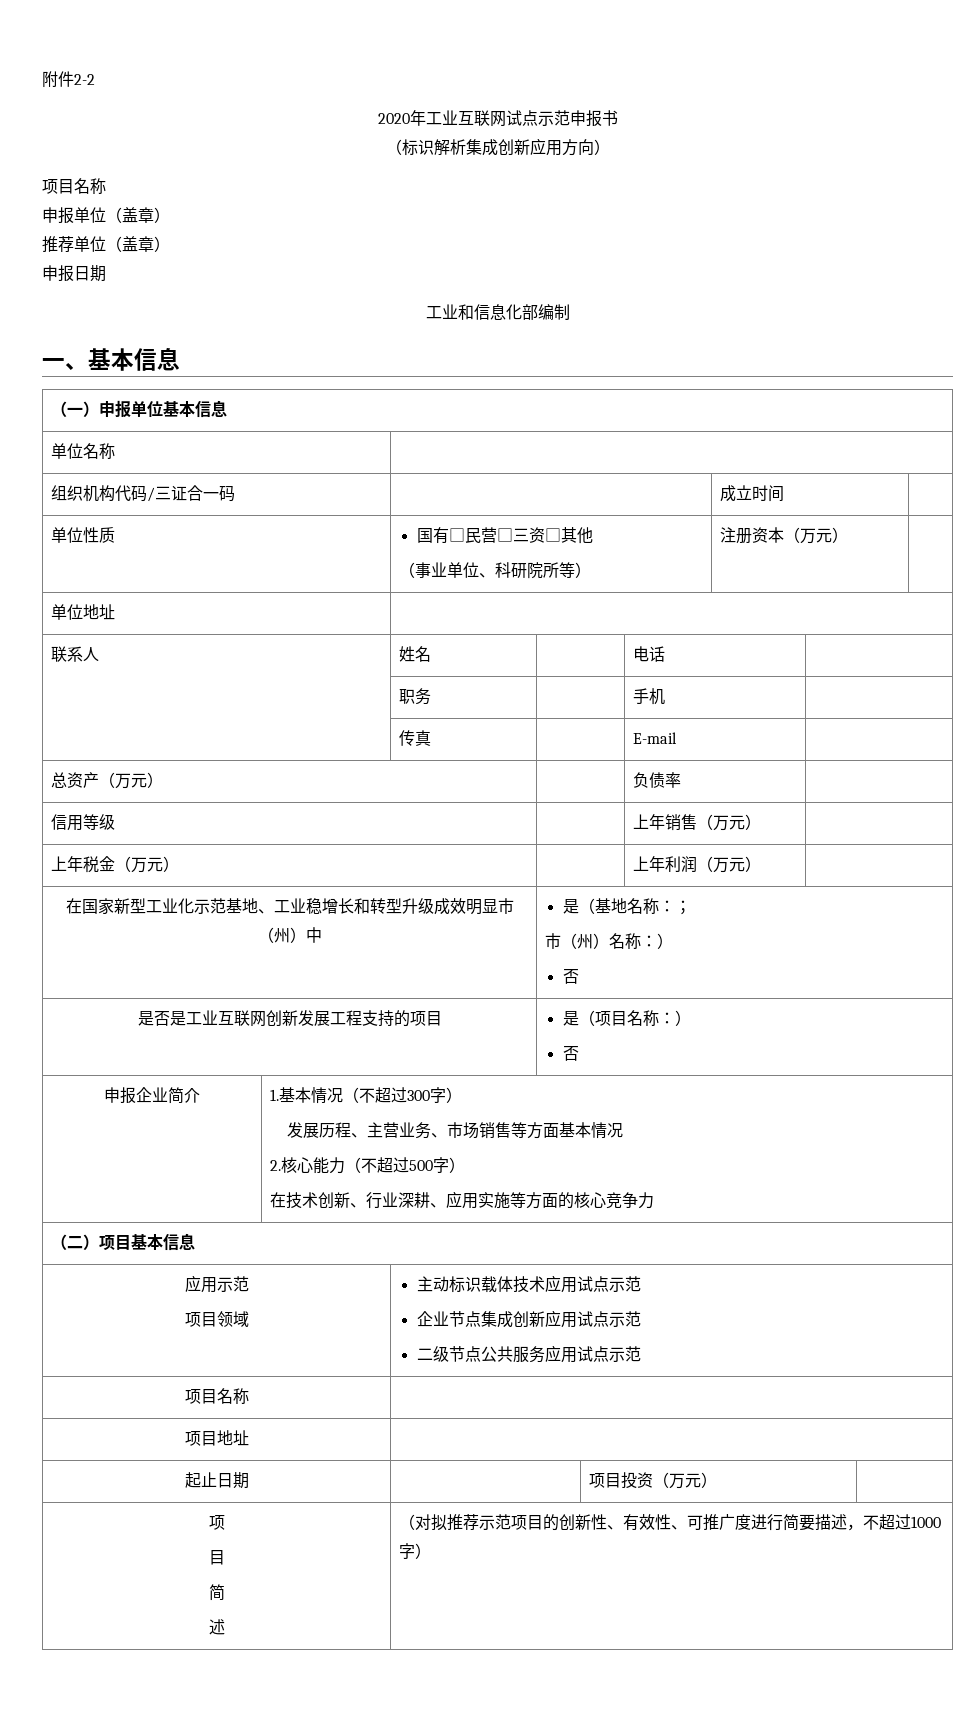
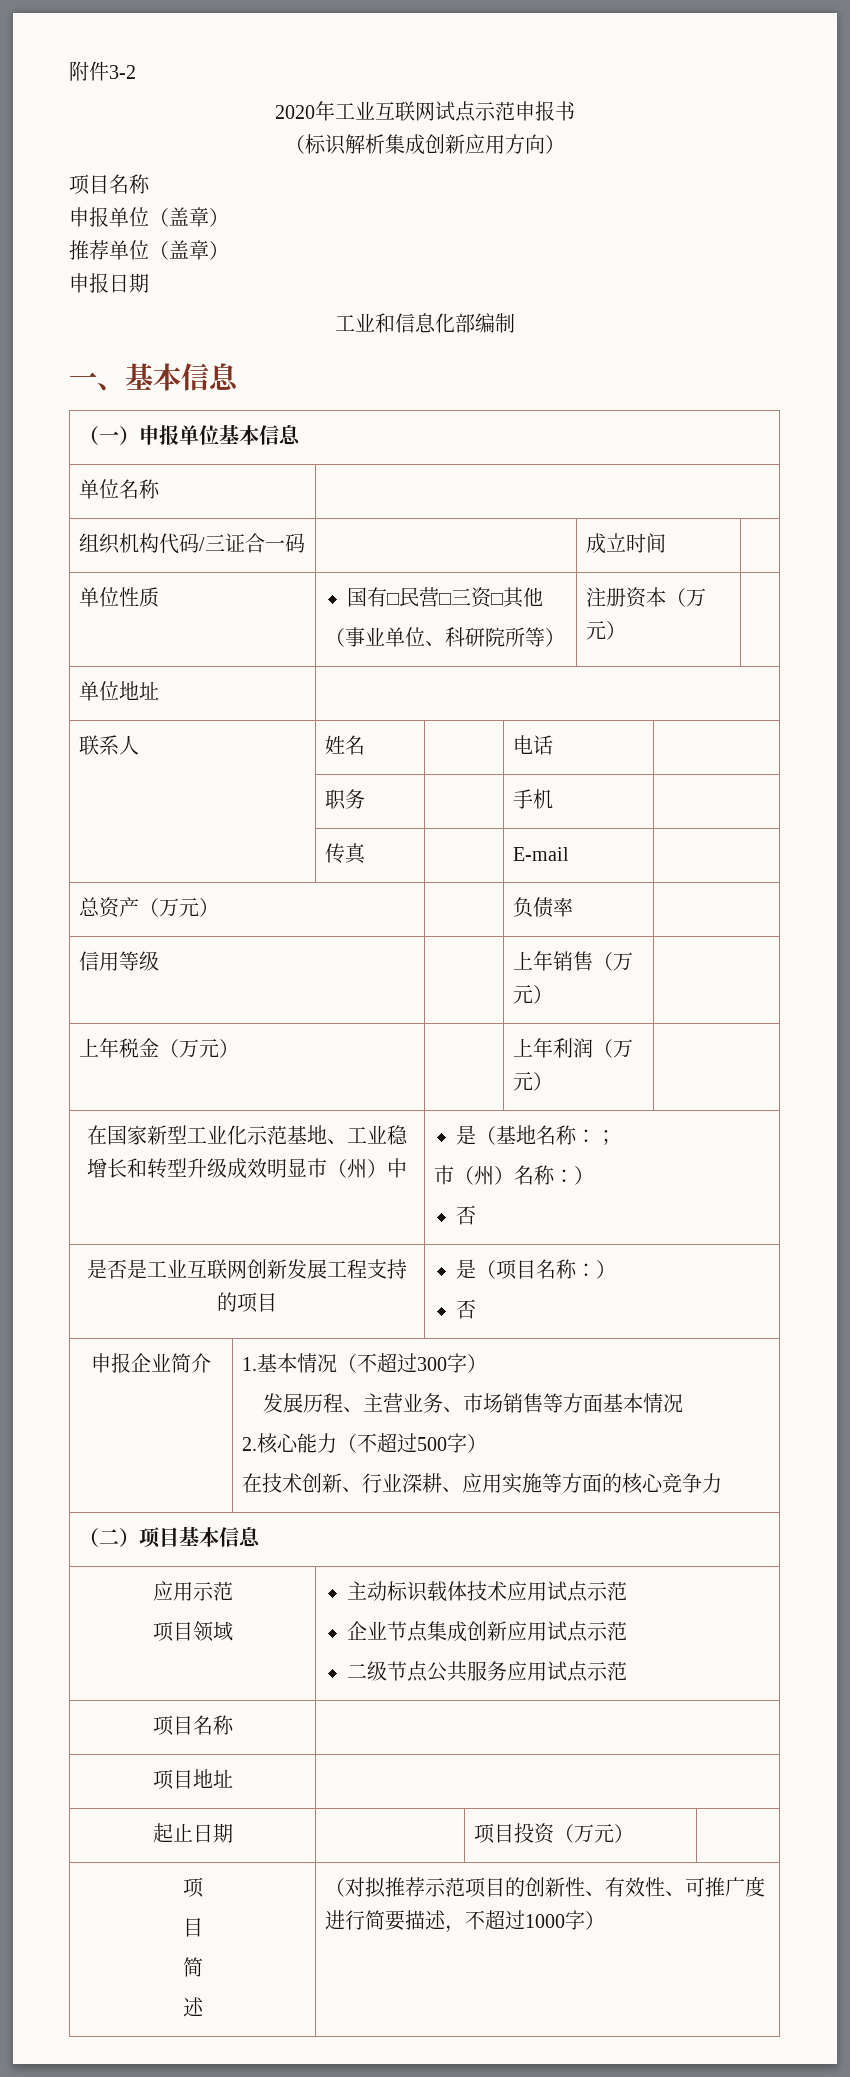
[74,74,95,85] 2-2 -> [109,65,136,79] 3-2

